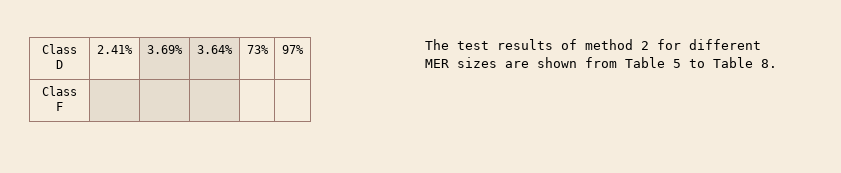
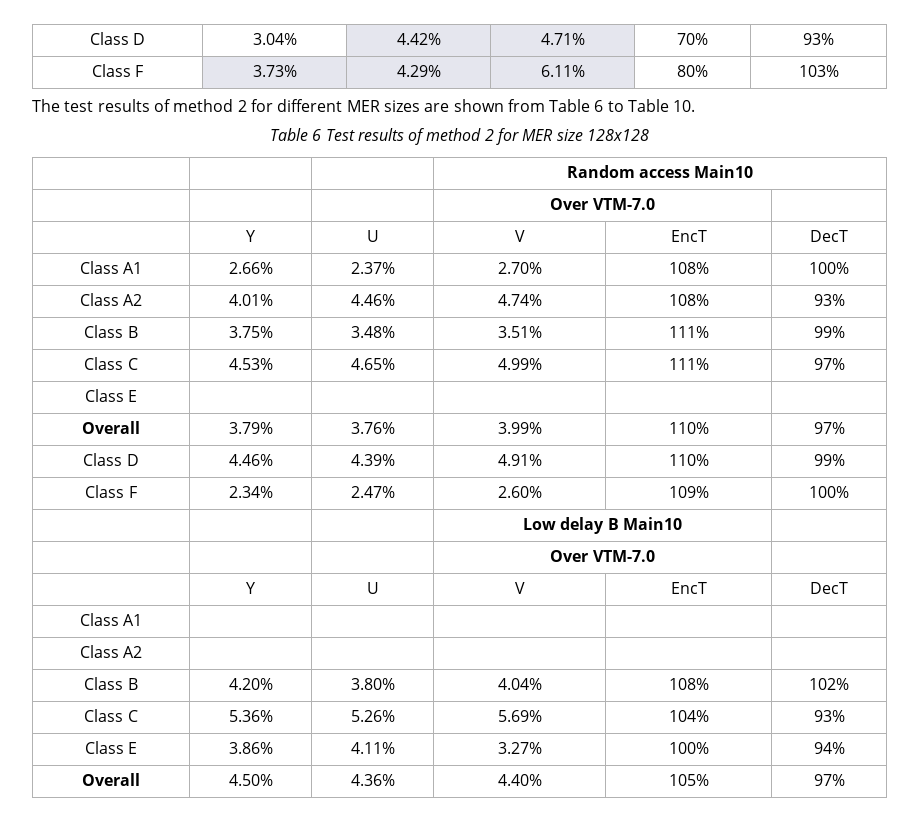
[42,44,77,54] [56,60,63,69] [97,45,133,54] [147,45,183,54] [197,45,233,54] [246,45,269,54] [282,45,304,54] [42,86,77,96] [56,102,63,111] Class D | 2.41% | 3.69% | 3.64% | 73% | 97% // Class F | | | | | -> [89,32,146,45] [252,33,297,45] [396,33,441,45] [540,33,585,45] [677,33,708,45] [803,33,834,45] [91,64,144,77] [252,65,297,77] [396,65,441,77] [540,65,585,77] [677,65,708,77] [798,65,839,77] Class D | 3.04% | 4.42% | 4.71% | 70% | 93% // Class F | 3.73% | 4.29% | 6.11% | 80% | 103%
[673,59,681,68] 5 -> [594,100,604,112] 6
[761,59,777,68] 8. -> [673,100,696,112] [269,128,650,145] [566,165,754,178] [550,198,655,210] [246,230,255,242] [366,230,379,242] [514,230,525,242] [670,230,707,242] [810,230,848,242] [79,261,143,274] [228,262,273,274] [350,262,395,274] [497,262,542,274] [668,262,709,274] [809,262,849,274] [79,293,143,306] [228,294,273,306] [350,294,395,306] [497,294,542,306] [668,294,709,306] [813,294,845,306] [84,325,138,338] [228,326,273,338] [350,326,395,338] [497,326,542,338] [668,326,709,338] [813,326,845,338] [84,357,138,370] [228,358,273,370] [350,358,395,370] [497,358,542,370] [668,358,709,370] [813,358,845,370] [84,389,138,402] [82,421,140,434] [228,422,273,434] [350,422,395,434] [497,422,542,434] [668,422,709,434] [813,422,845,434] [83,453,139,466] [228,454,273,466] [350,454,395,466] [497,454,542,466] [668,454,709,466] [813,454,845,466] [85,485,137,498] [228,486,273,498] [350,486,395,498] [497,486,542,498] [668,486,709,498] [809,486,849,498] [523,517,682,534] [550,550,655,562] [246,582,255,594] [366,582,379,594] [514,582,525,594] [670,582,707,594] [810,582,848,594] [79,613,143,626] [79,645,143,658] [84,677,138,690] [228,678,273,690] [350,678,395,690] [497,678,542,690] [668,678,709,690] [809,678,849,690] [84,709,138,722] [228,710,273,722] [350,710,395,722] [497,710,542,722] [668,710,709,722] [813,710,845,722] [84,741,138,754] [228,742,273,754] [350,742,395,754] [497,742,542,754] [668,742,709,754] [813,742,845,754] [82,773,140,786] [228,774,273,786] [350,774,395,786] [497,774,542,786] [668,774,709,786] [813,774,845,786] 10. // Table 6 Test results of method 2 for MER size 128x128 // | | | Random access Main10 // | | | Over VTM-7.0 | // | Y | U | V | EncT | DecT // Class A1 | 2.66% | 2.37% | 2.70% | 108% | 100% // Class A2 | 4.01% | 4.46% | 4.74% | 108% | 93% // Class B | 3.75% | 3.48% | 3.51% | 111% | 99% // Class C | 4.53% | 4.65% | 4.99% | 111% | 97% // Class E | | | | | // Overall | 3.79% | 3.76% | 3.99% | 110% | 97% // Class D | 4.46% | 4.39% | 4.91% | 110% | 99% // Class F | 2.34% | 2.47% | 2.60% | 109% | 100% // | | | Low delay B Main10 | // | | | Over VTM-7.0 | // | Y | U | V | EncT | DecT // Class A1 | | | | | // Class A2 | | | | | // Class B | 4.20% | 3.80% | 4.04% | 108% | 102% // Class C | 5.36% | 5.26% | 5.69% | 104% | 93% // Class E | 3.86% | 4.11% | 3.27% | 100% | 94% // Overall | 4.50% | 4.36% | 4.40% | 105% | 97%

